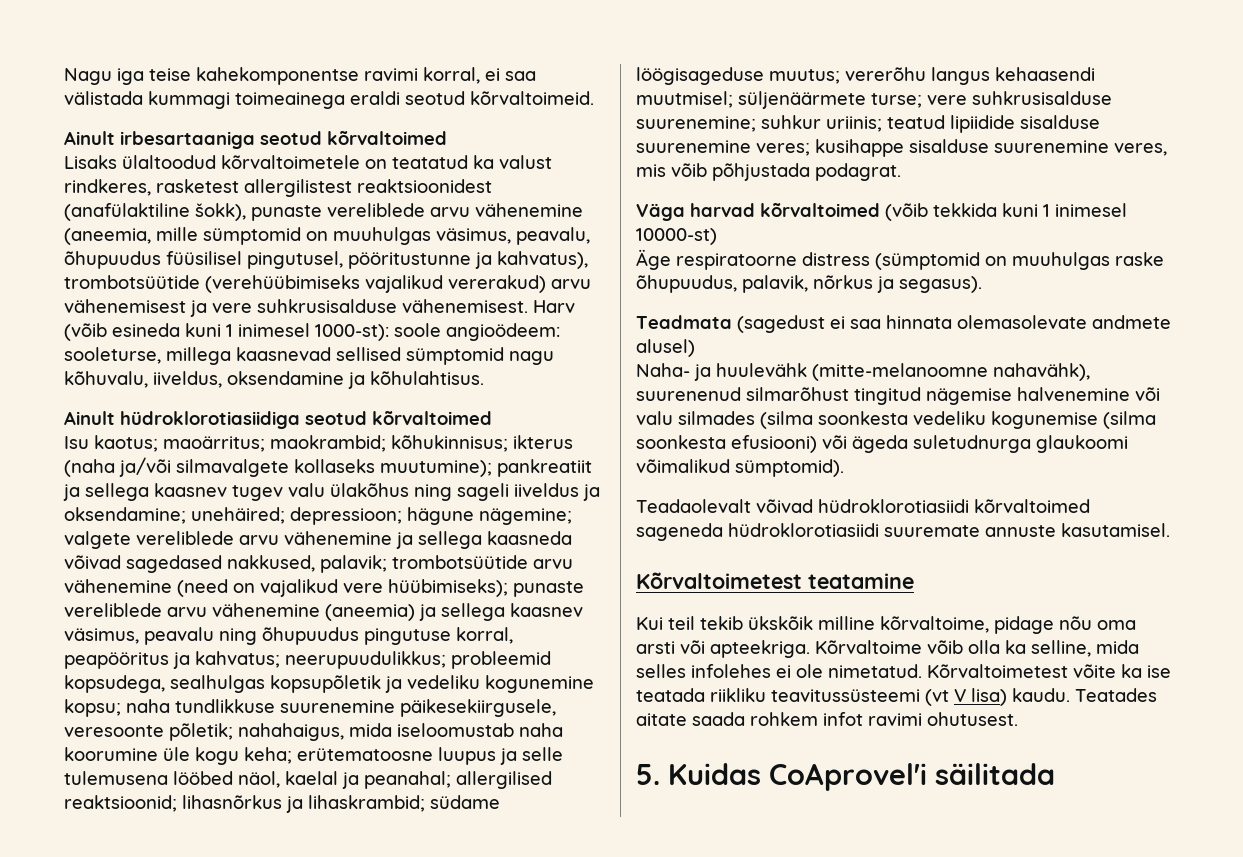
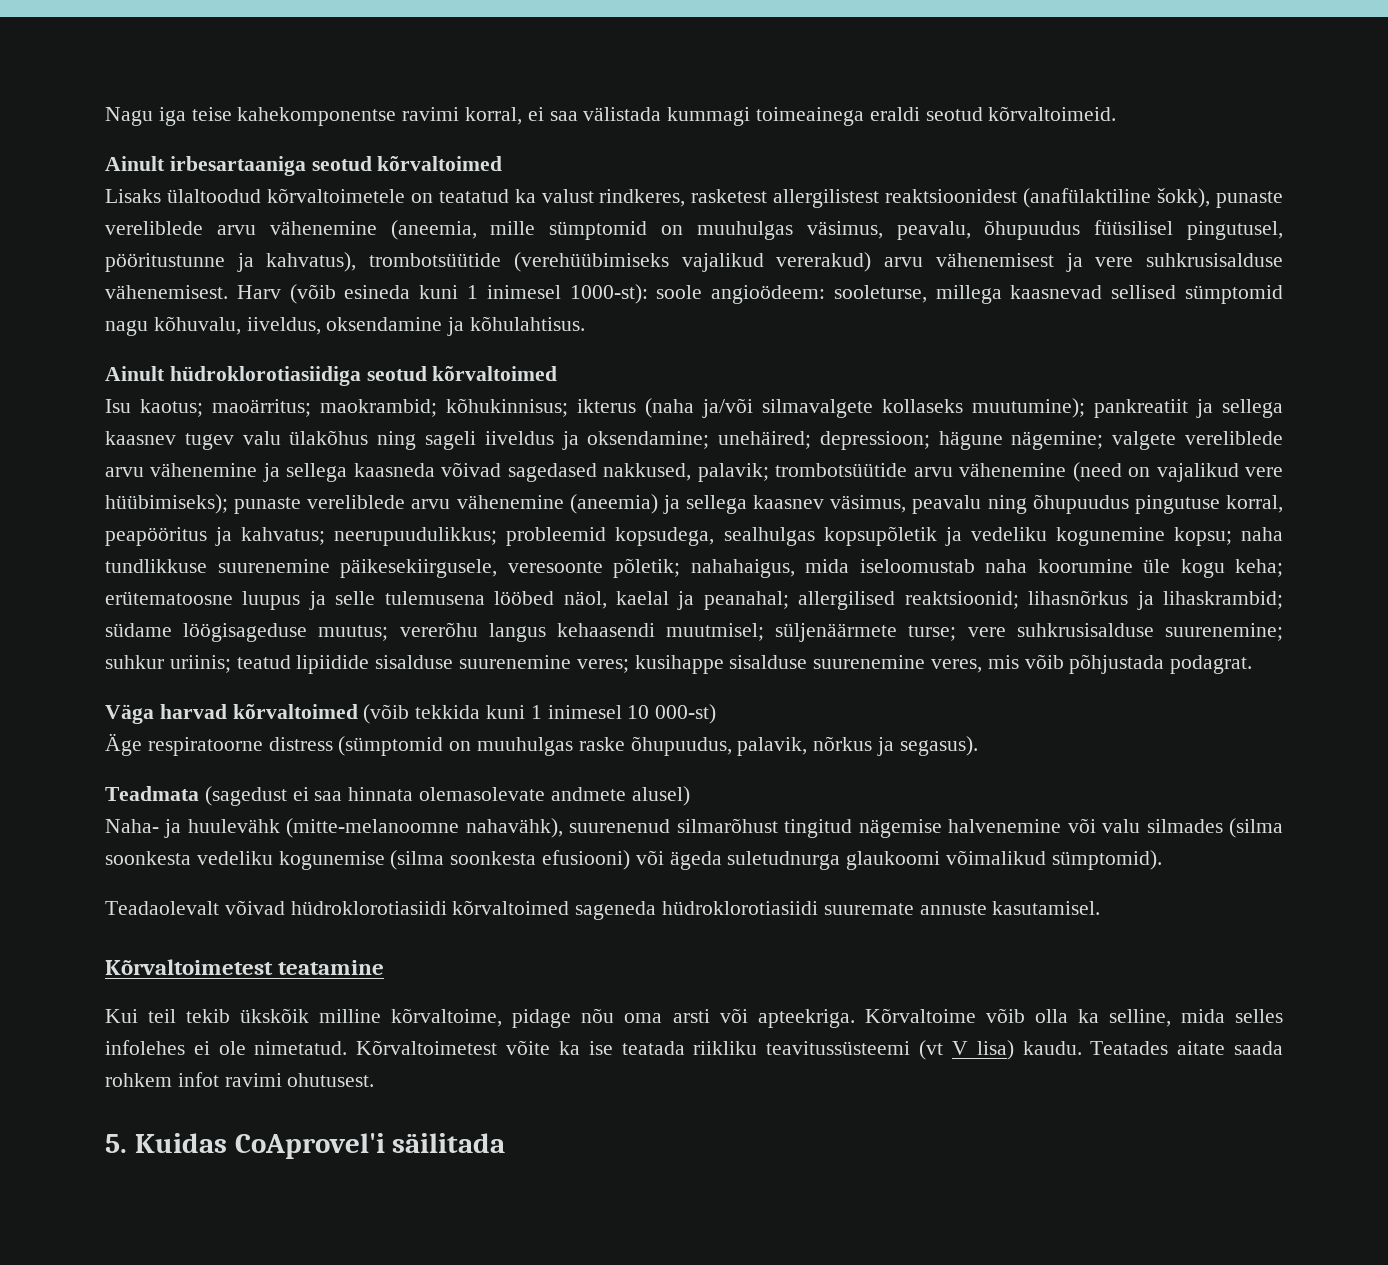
[636,228,717,245] 10000-st) -> [627,704,717,724] 10 000-st)

